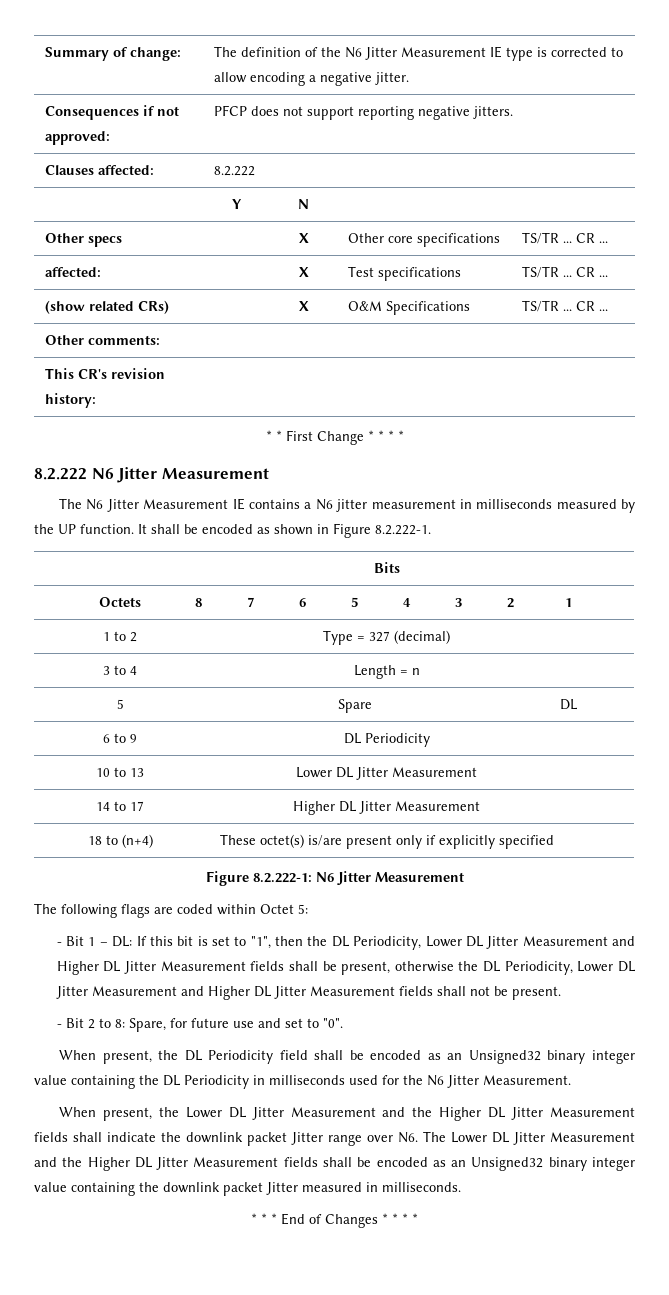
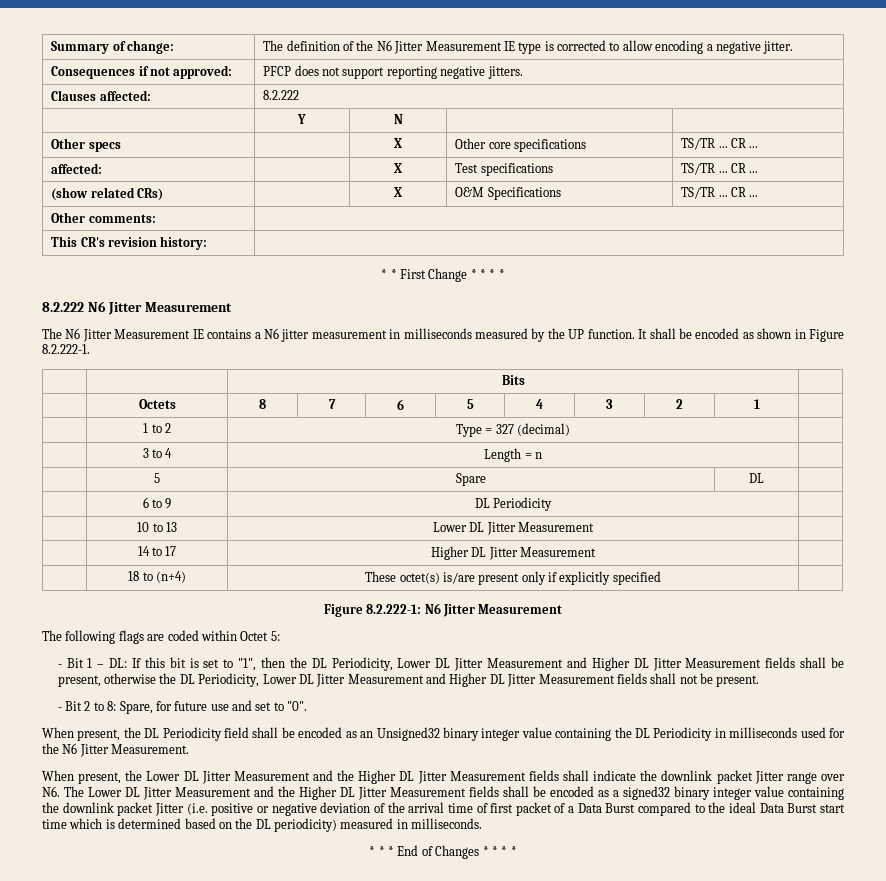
[451,1157,544,1171] an Unsigned32 -> [613,786,670,800] a signed32
(298, 1188) none -> [186,802,846,816] [42,818,337,832] (i.e. positive or negative deviation of the arrival time of first packet of a Data Burst compared to the ideal Data Burst start time which is determined based on the DL periodicity)

